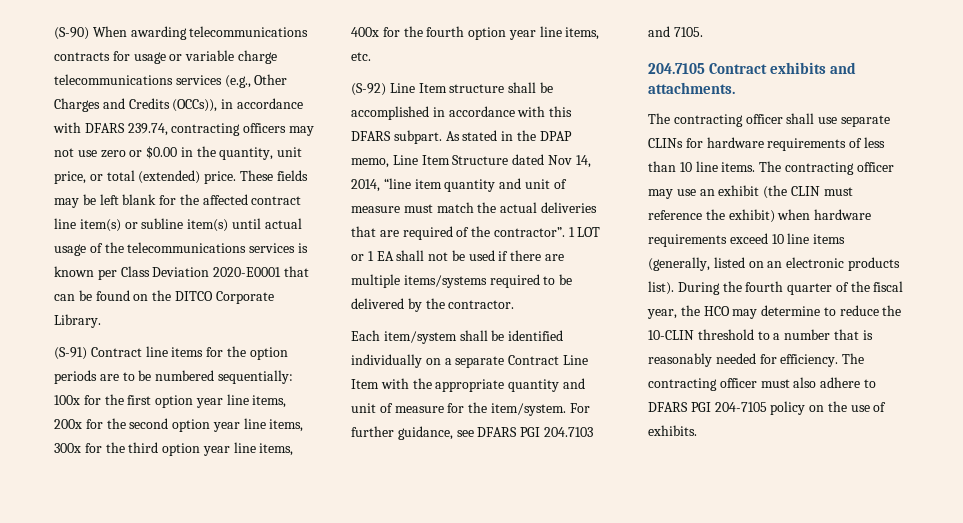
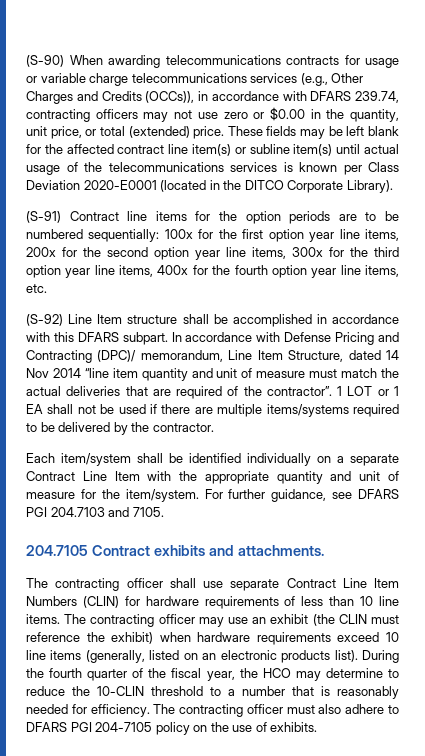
[283,266,309,277] [54,290,149,301] that can be found on -> [160,180,220,192] (located in
[54,314,101,328] Library. -> [346,180,393,193] Library).
[445,130,572,141] [351,154,591,168] [351,179,380,192] As stated in the DPAP memo, Line Item Structure dated Nov 14, 2014, -> [171,332,400,345] [26,350,399,363] [26,368,81,378] In accordance with Defense Pricing and Contracting (DPC)/ memorandum, Line Item Structure, dated 14 Nov 2014
[648,138,683,148] CLINs -> [286,578,399,588] [26,596,119,608] Contract Line Item Numbers (CLIN)

